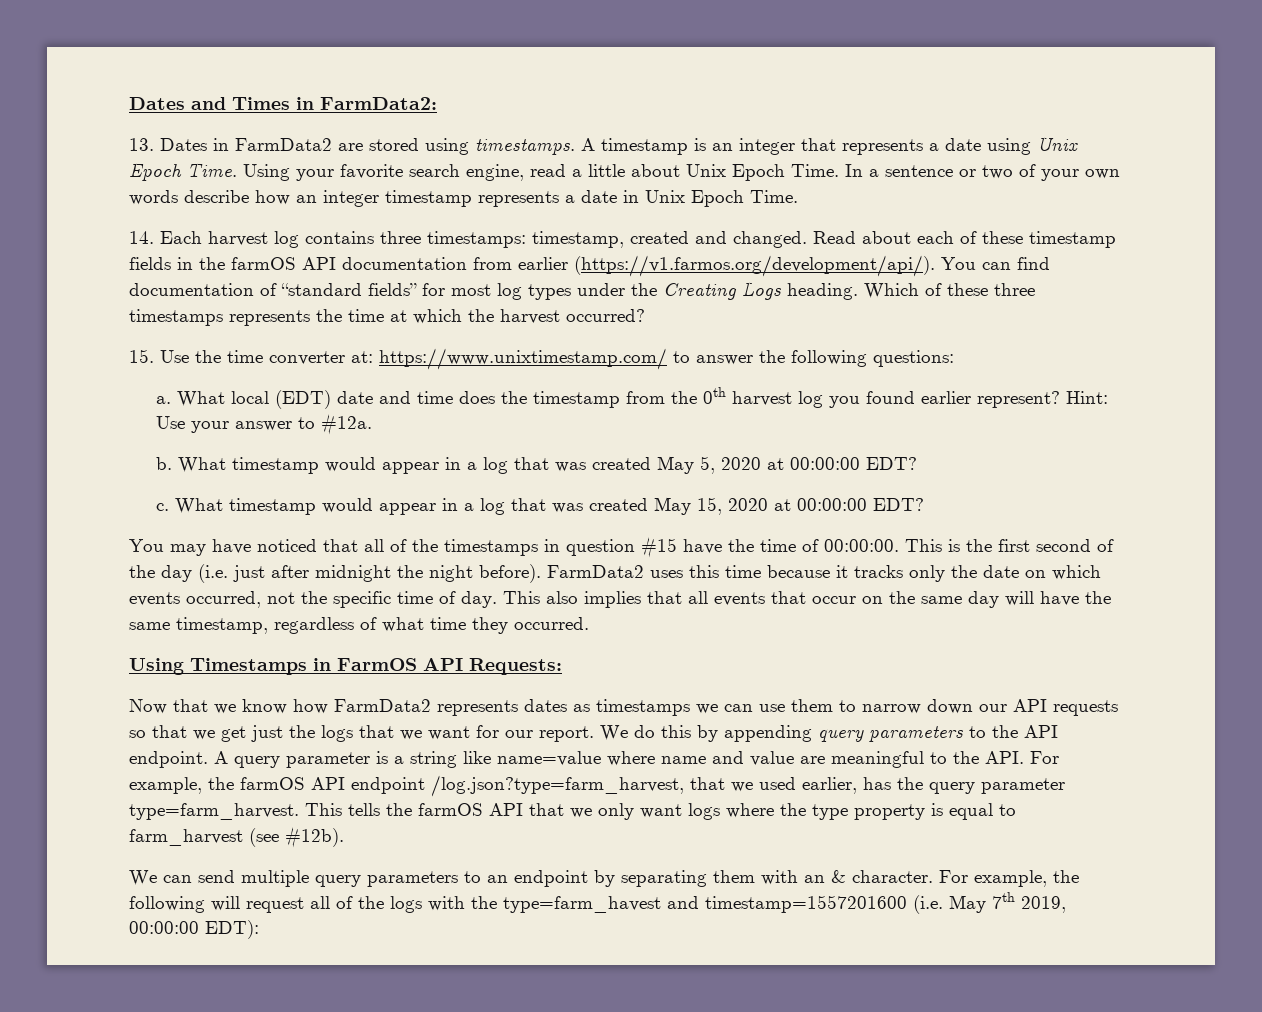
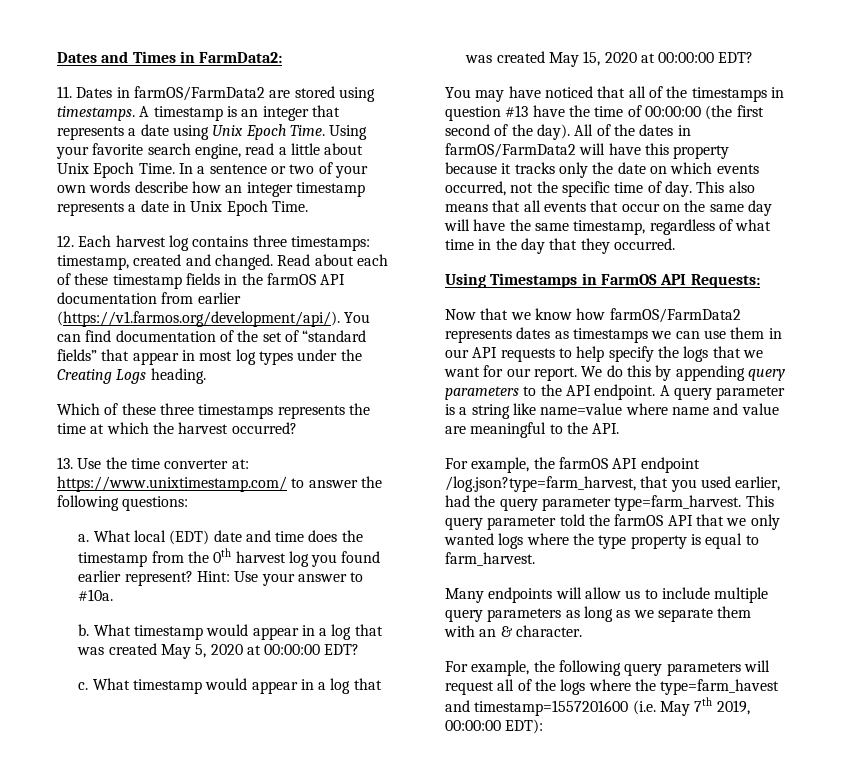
[129,138,154,151] 13. -> [57,86,72,98] 11.
[235,138,332,151] FarmData2 -> [133,86,265,101] farmOS/FarmData2
[129,231,154,244] 14. -> [57,235,74,247] 12.
[281,283,445,296] “standard fields” for -> [237,330,367,342] [57,349,195,365] the set of “standard fields” that appear in
(858, 291) none -> (206, 376) //
[129,349,154,363] 15. -> [57,457,73,469] 13.
[320,414,372,435] #12a. -> [78,589,114,601] #10a.
[641,537,677,558] #15 -> [505,105,529,117] #13
[824,539,1114,552] [129,564,761,583] 00:00:00. This is the first second of the day (i.e. just after midnight the night before). FarmData2 uses this time -> [644,105,764,120] [445,124,691,140] [445,143,730,159] 00:00:00 (the first second of the day). All of the dates in farmOS/FarmData2 will have this property
[584,591,641,608] implies -> [445,204,488,212] means
(466, 623) none -> [478,238,578,254] in the day that
[334,699,431,712] FarmData2 -> [609,308,741,323] farmOS/FarmData2
[839,699,1118,716] [129,725,283,742] to narrow down our API requests so that we get just -> [768,328,782,339] [445,346,654,362] in our API requests to help specify
(1024, 757) none -> (620, 428) //
[731,782,753,792] we -> [670,479,697,492] you
[863,777,891,790] has -> [445,495,470,507] had
[348,803,380,816] tells -> [445,514,585,530] query parameter told
[640,804,682,818] want -> [444,533,494,545] wanted
[129,827,344,848] [129,870,707,887] farm_harvest (see #12b). // We can send multiple query parameters to an endpoint by separating -> [445,552,535,566] [445,587,769,603] [445,606,713,622] farm_harvest. // Many endpoints will allow us to include multiple query parameters as long as we separate
(933, 876) none -> (582, 631) //
(205, 904) none -> [624,662,741,676] query parameters
[428,896,465,911] with -> [588,679,631,691] where

